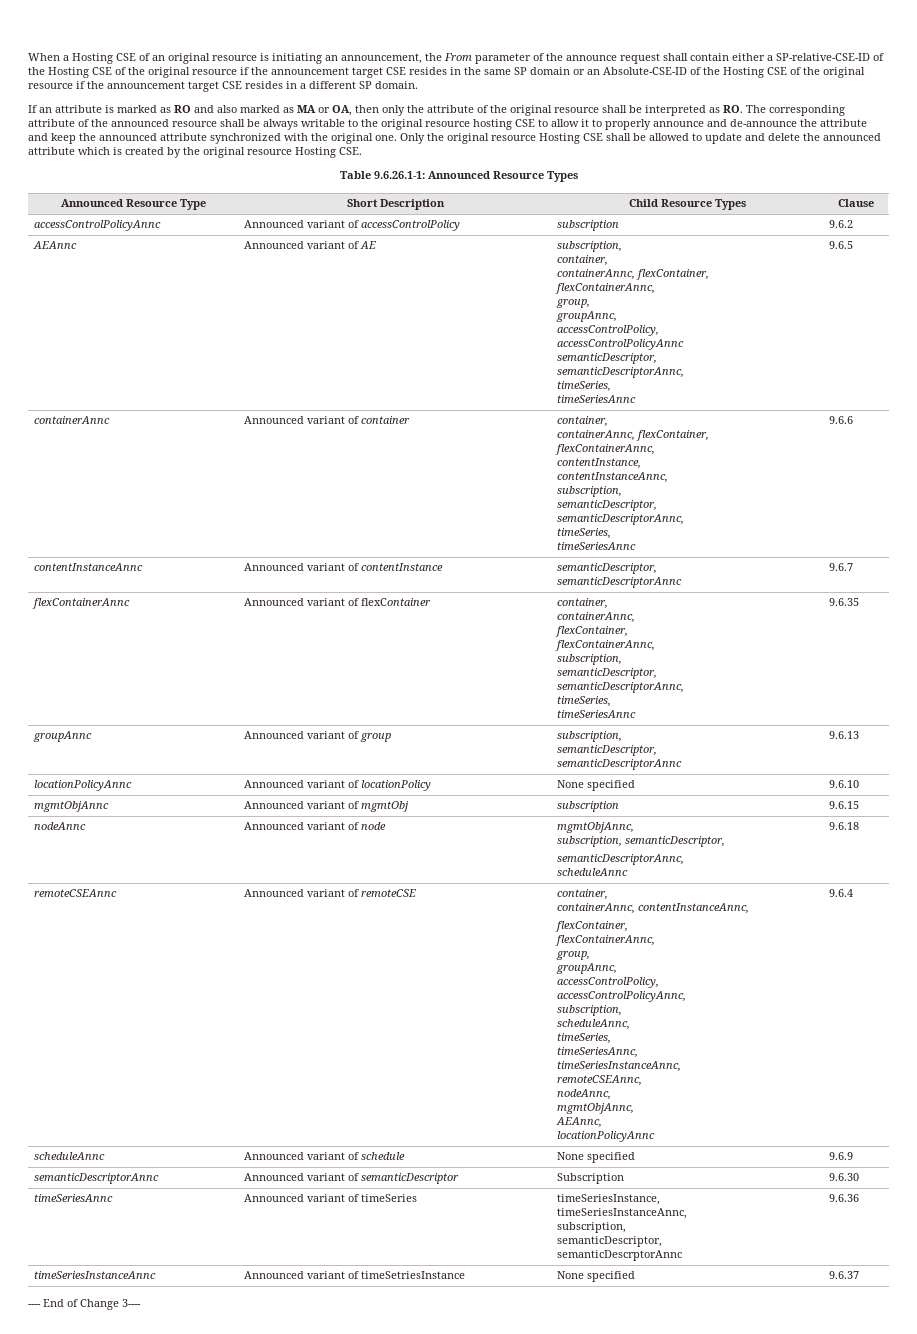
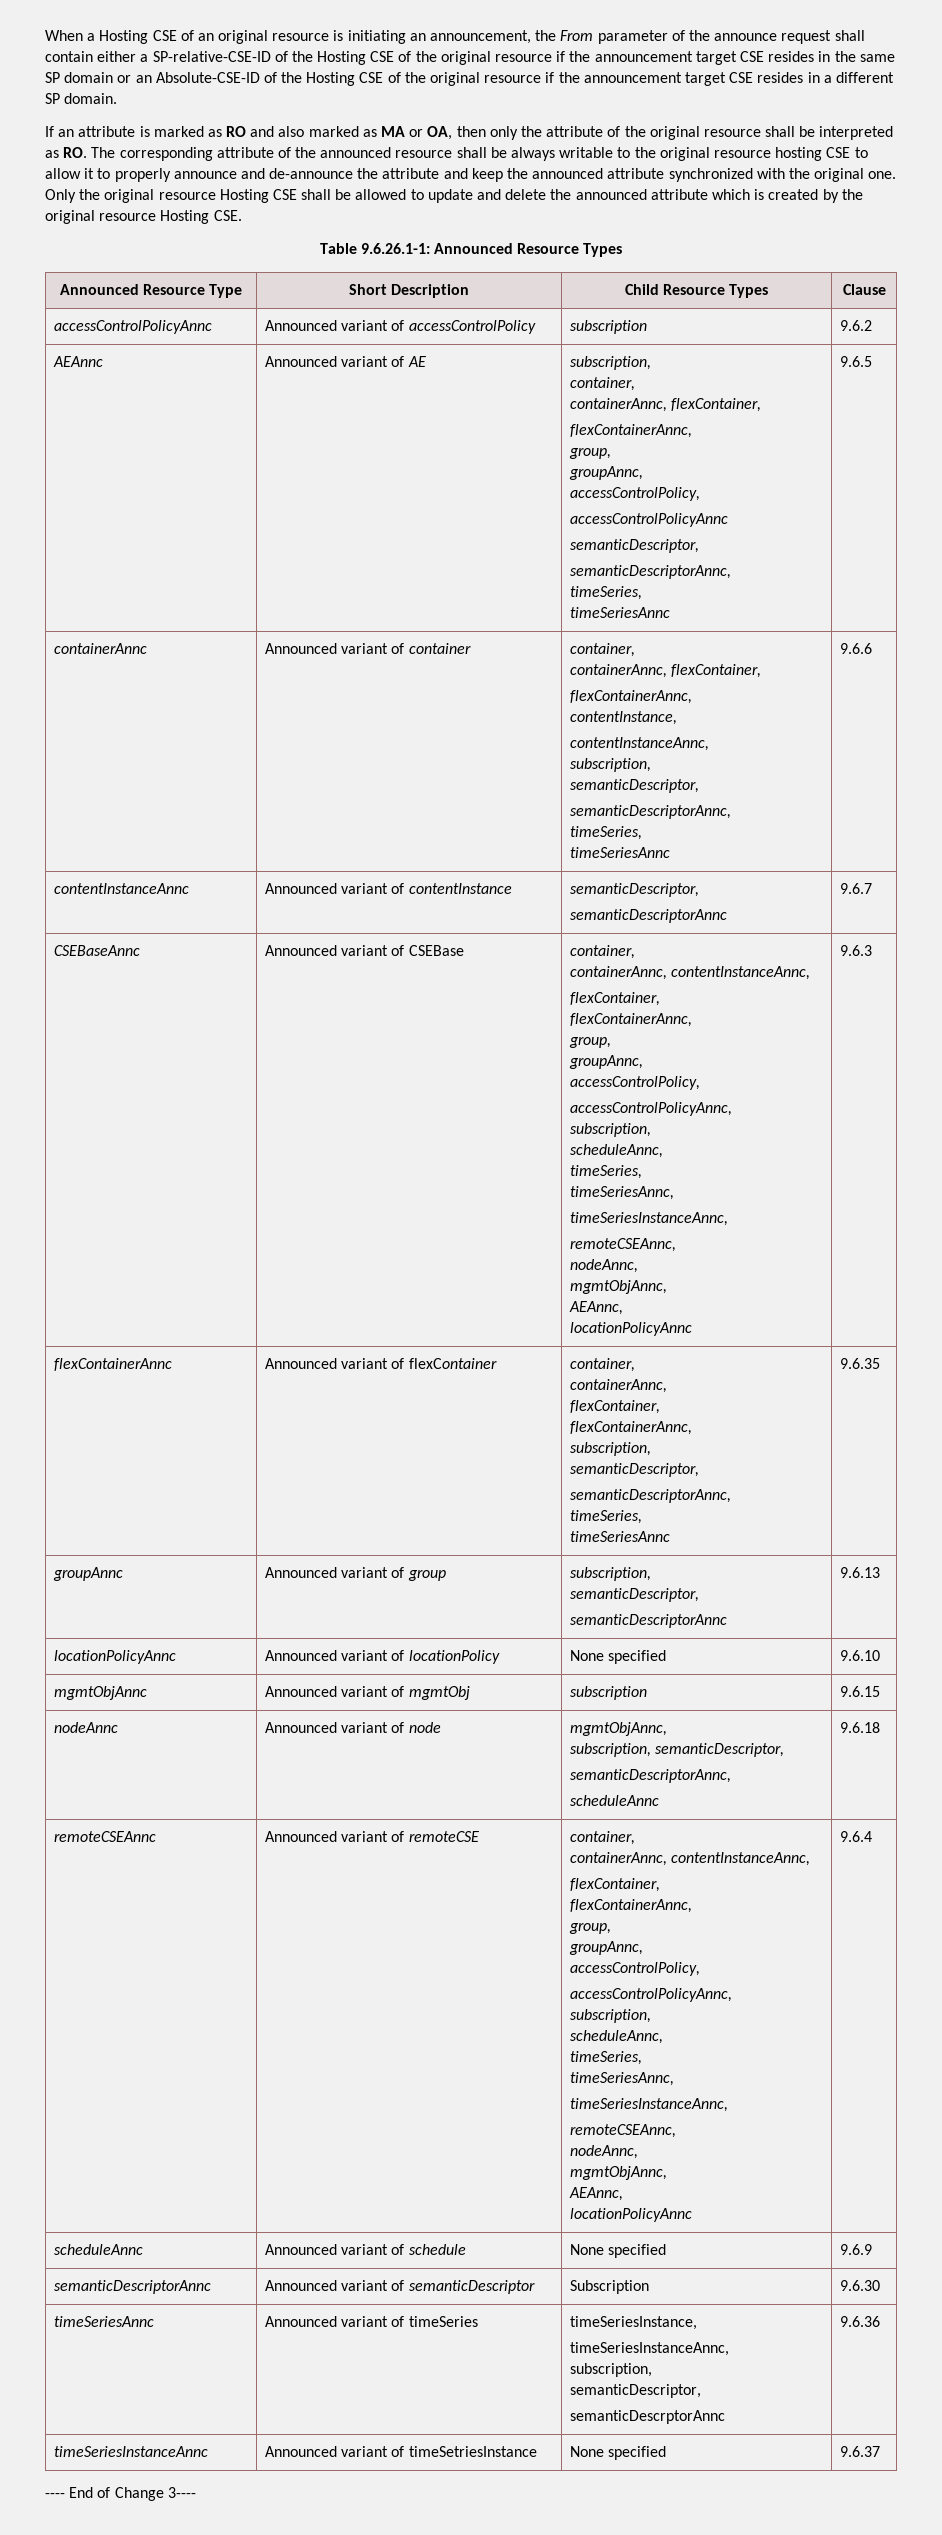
(853, 567) none -> [53,945,140,956] [264,945,464,956] [569,945,635,959] [569,966,811,980] [569,992,660,1006] [569,1013,692,1027] [568,1037,611,1048] [568,1055,643,1069] [569,1076,700,1090] [569,1102,732,1116] [569,1123,651,1137] [569,1144,663,1158] [569,1165,642,1179] [569,1186,674,1200] [569,1212,728,1226] [569,1238,676,1252] [569,1259,638,1273] [569,1280,667,1294] [568,1301,623,1315] [569,1322,692,1336] [839,945,872,956] // CSEBaseAnnc | Announced variant of CSEBase | container, // containerAnnc, contentInstanceAnnc, // flexContainer, // flexContainerAnnc, // group, // groupAnnc, // accessControlPolicy, // accessControlPolicyAnnc, // subscription, // scheduleAnnc, // timeSeries, // timeSeriesAnnc, // timeSeriesInstanceAnnc, // remoteCSEAnnc, // nodeAnnc, // mgmtObjAnnc, // AEAnnc, // locationPolicyAnnc | 9.6.3

